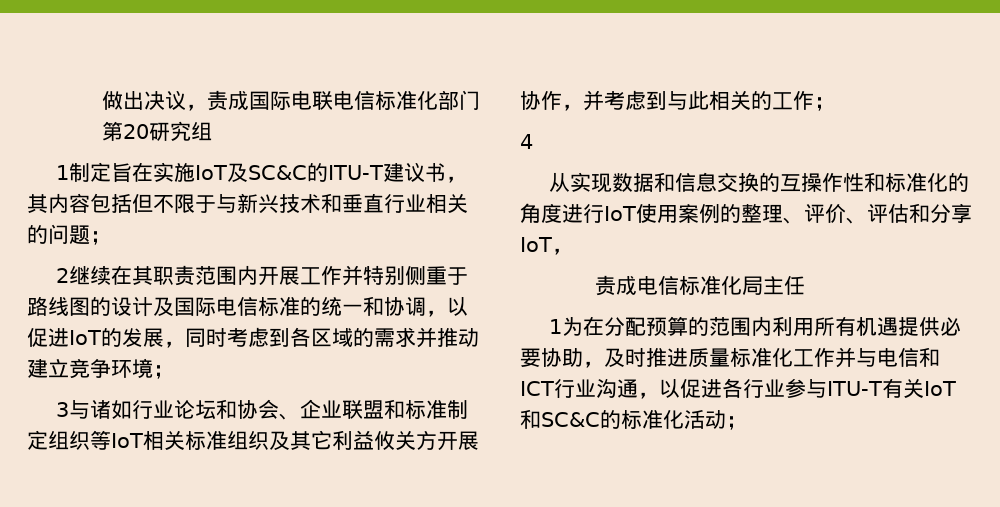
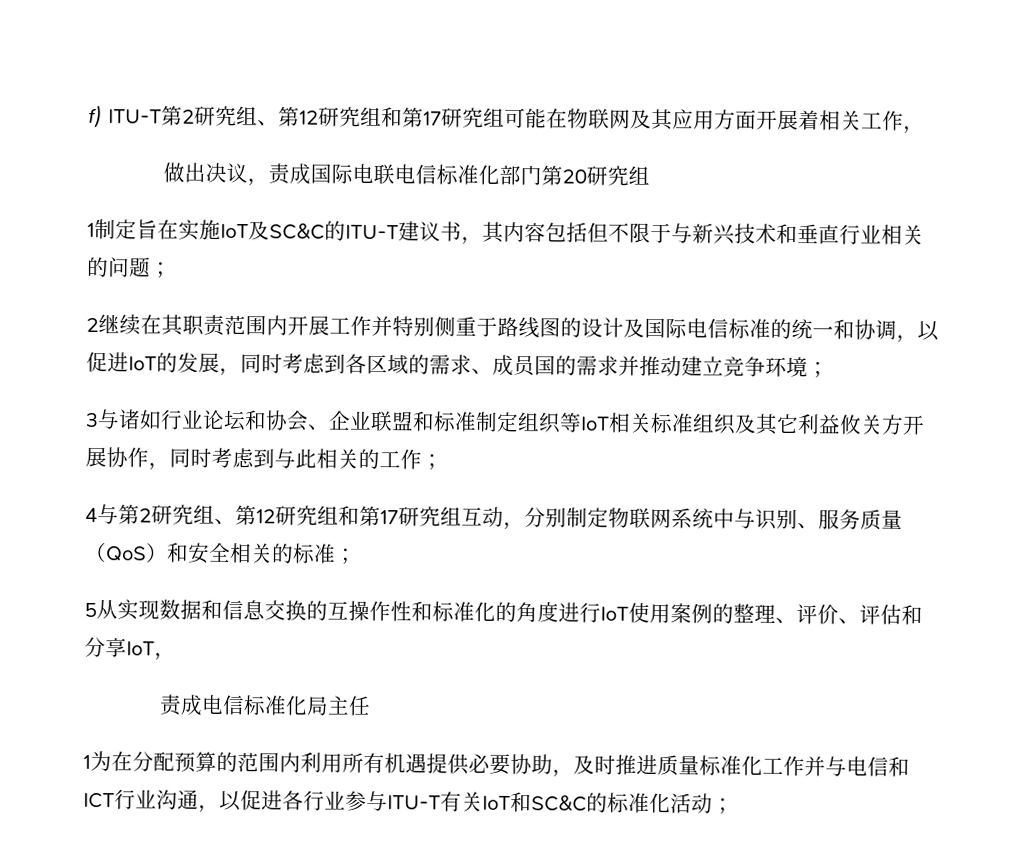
(101, 100) none -> [88,104,925,134] f) ITU-T第2研究组、第12研究组和第17研究组可能在物联网及其应用方面开展着相关工作， //
(416, 337) none -> [471,354,619,377] 、成员国的需求
[583,90,604,111] 并 -> [169,447,212,468] 同时
(533, 141) // -> [97,504,903,531] [85,541,357,564] [84,602,97,618] 与第2研究组、第12研究组和第17研究组互动，分别制定物联网系统中与识别、服务质量（QoS）和安全相关的标准； // 5

